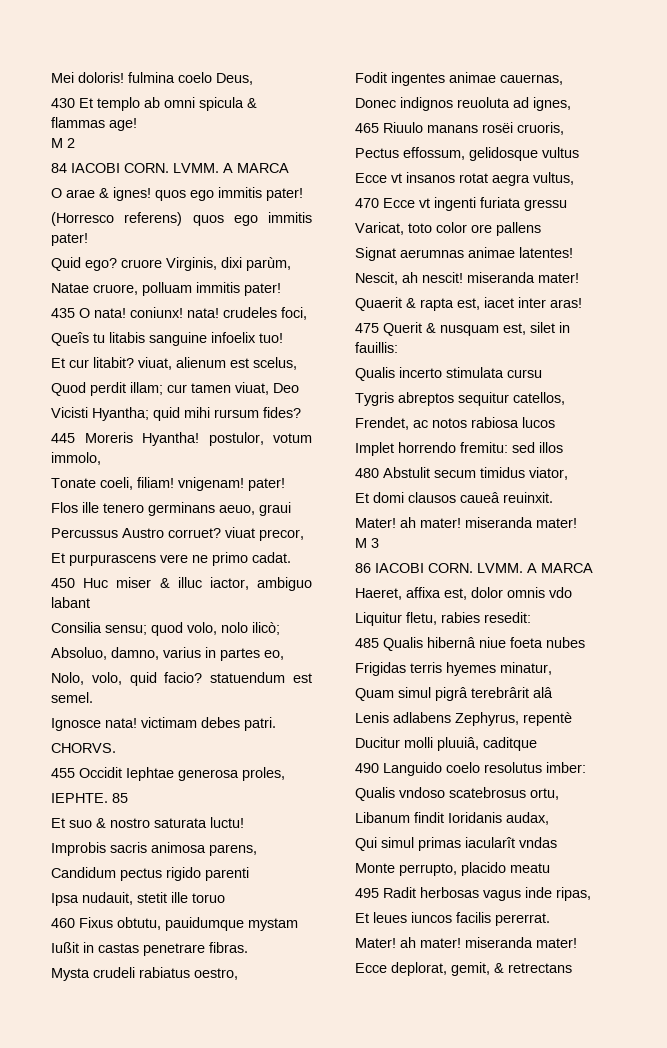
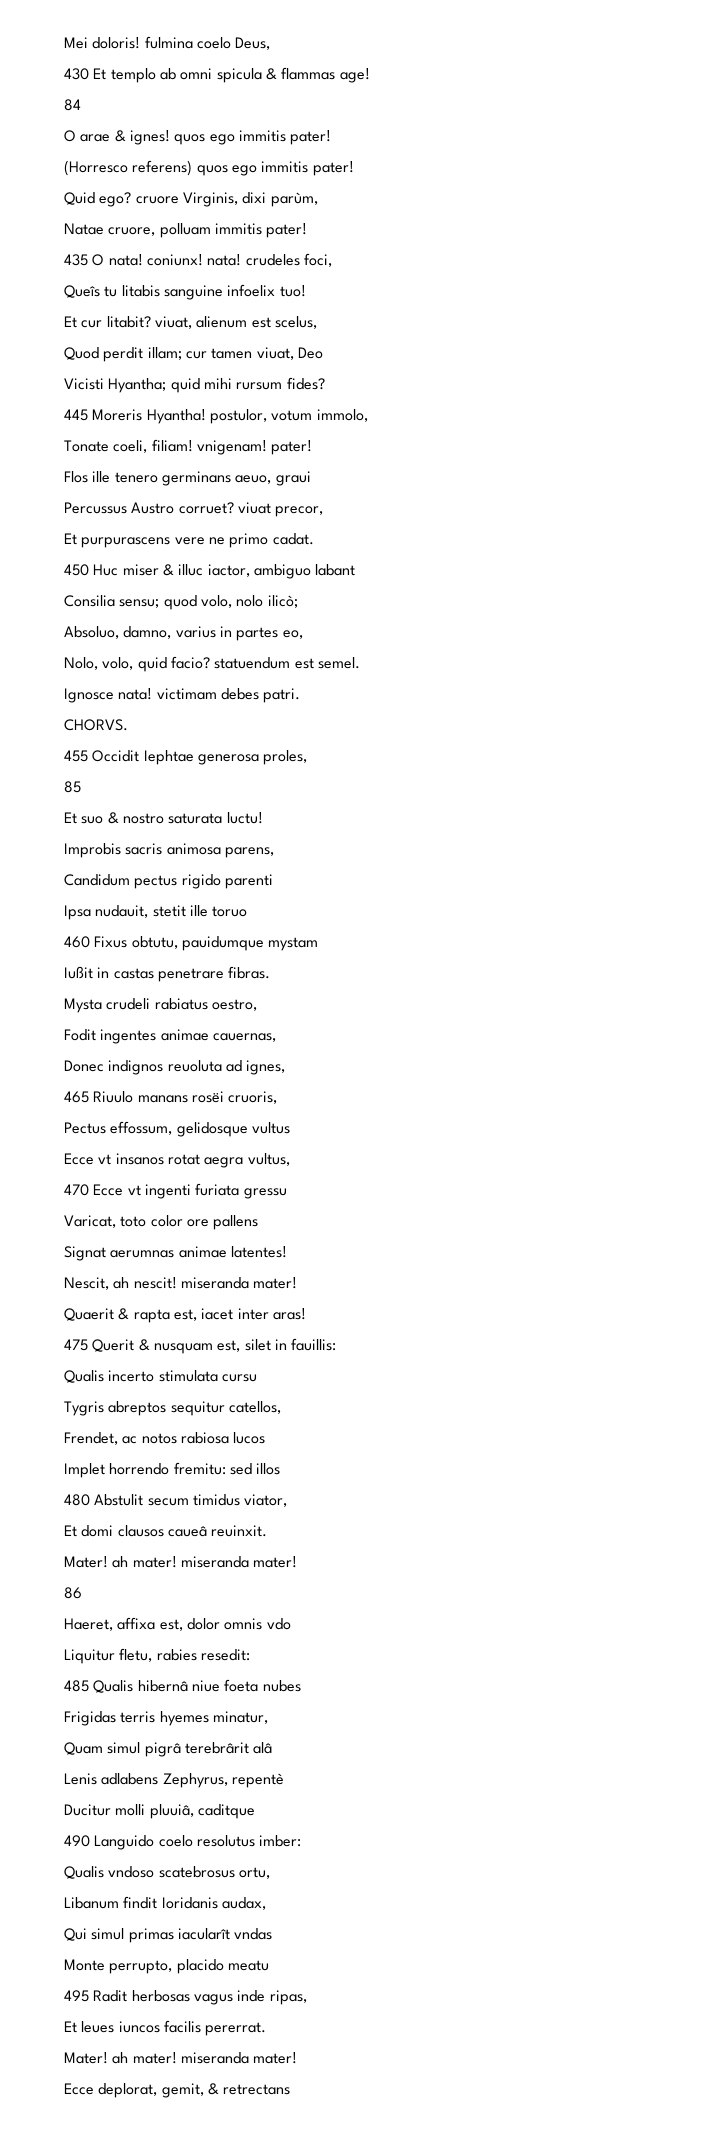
[51,138,75,148] // M 2 -> (370, 75) none
[71,163,289,173] IACOBI CORN. LVMM. A MARCA -> (81, 105) none
[51,793,108,803] IEPHTE. -> (308, 757) none
[355,538,379,548] // M 3 -> (298, 1562) none
[375,563,593,573] IACOBI CORN. LVMM. A MARCA -> (82, 1593) none

